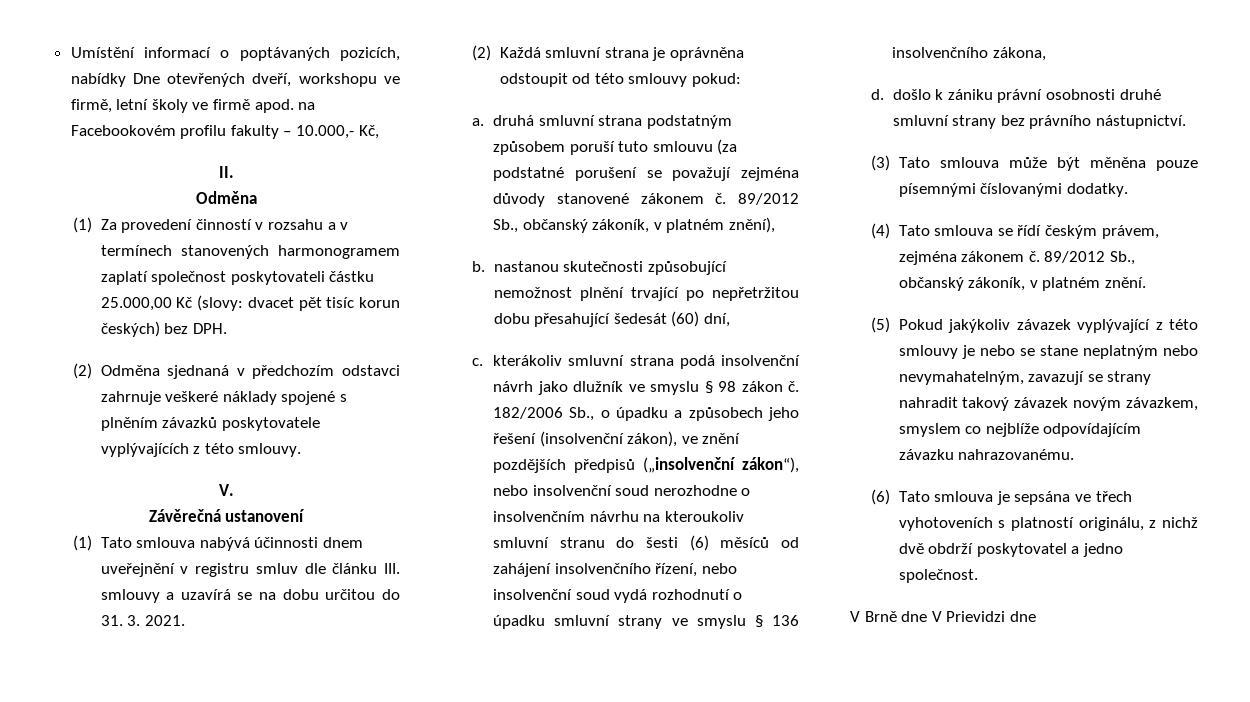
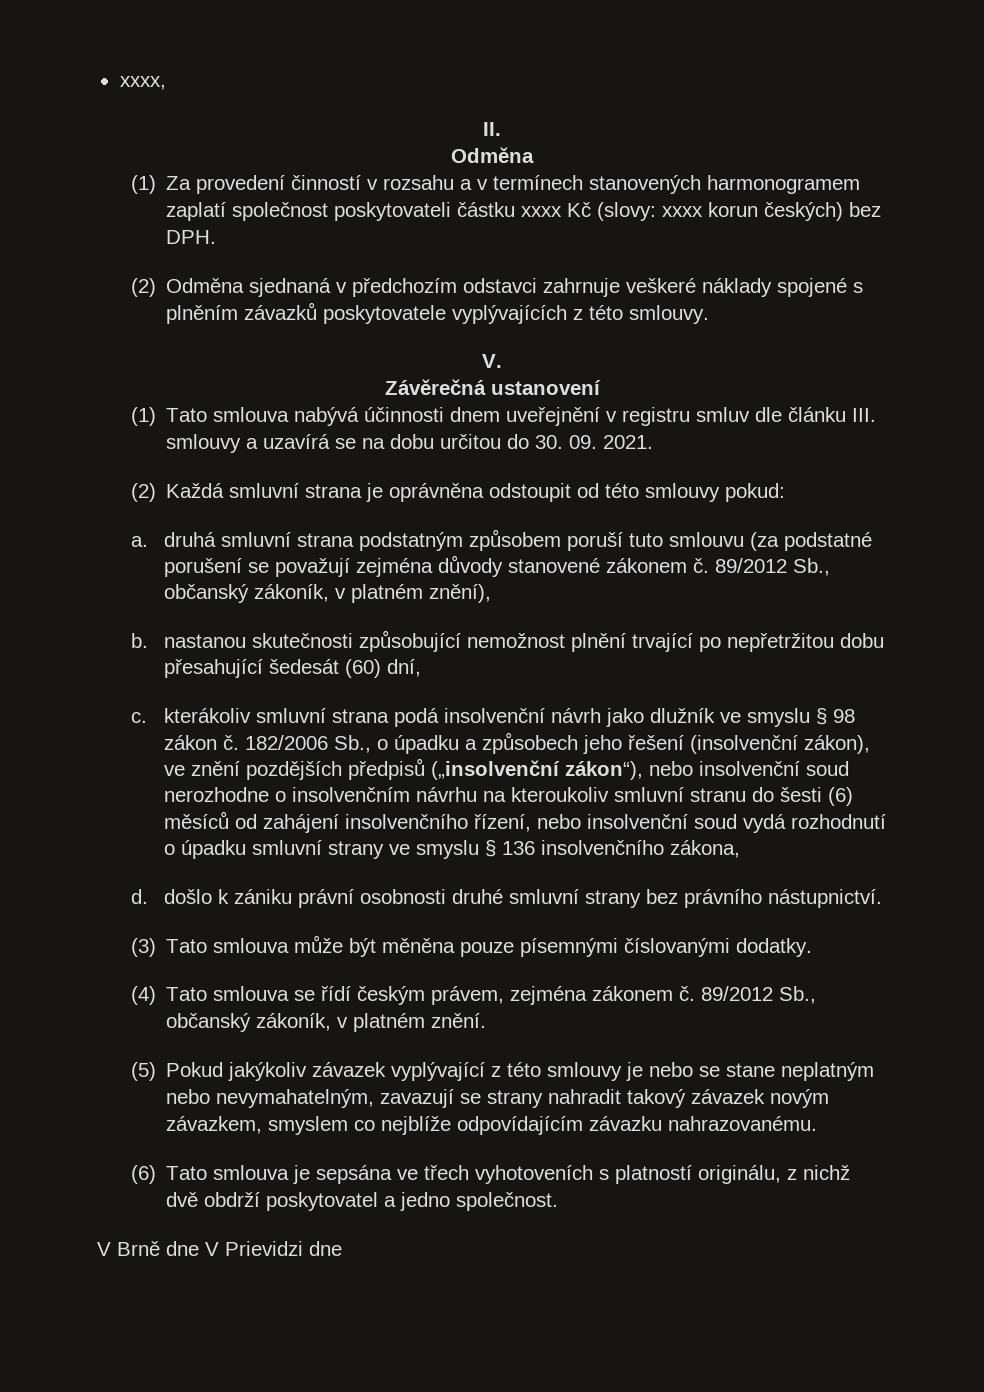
[70,47,400,61] [70,73,400,87] [70,99,316,113] [70,125,379,139] Umístění informací o poptávaných pozicích, nabídky Dne otevřených dveří, workshopu ve firmě, letní školy ve firmě apod. na Facebookovém profilu fakulty – 10.000,- Kč, -> [119,76,166,90] xxxx,
[100,297,172,311] 25.000,00 -> [520,206,562,217] xxxx
[247,297,355,311] dvacet pět tisíc -> [661,206,703,217] xxxx
[100,615,141,626] 31. 3. -> [534,435,597,449] 30. 09.

